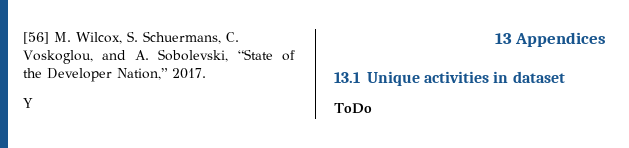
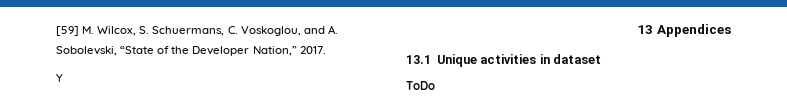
[23,32,49,44] [56] -> [56,26,79,36] [59]

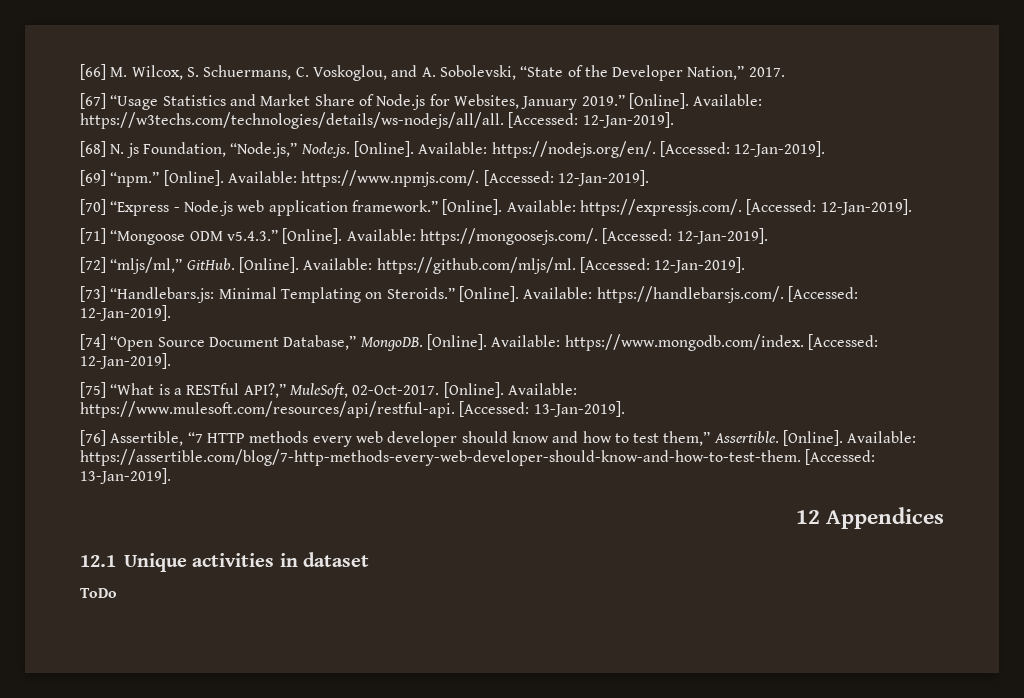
[56,26,79,36] [59] -> [80,64,106,80] [66]
[56,74,63,82] [637,25,654,34] Y // 13 -> [80,93,763,110] [80,112,674,129] [80,141,826,158] [80,170,649,187] [80,199,912,216] [80,228,768,245] [80,257,746,274] [80,286,858,303] [80,305,171,321] [80,334,878,351] [80,353,171,369] [80,382,577,399] [80,401,625,418] [80,430,917,447] [80,449,876,466] [80,468,171,484] [795,510,820,524] [67] “Usage Statistics and Market Share of Node.js for Websites, January 2019.” [Online]. Available: https://w3techs.com/technologies/details/ws-nodejs/all/all. [Accessed: 12-Jan-2019]. // [68] N. js Foundation, “Node.js,” Node.js. [Online]. Available: https://nodejs.org/en/. [Accessed: 12-Jan-2019]. // [69] “npm.” [Online]. Available: https://www.npmjs.com/. [Accessed: 12-Jan-2019]. // [70] “Express - Node.js web application framework.” [Online]. Available: https://expressjs.com/. [Accessed: 12-Jan-2019]. // [71] “Mongoose ODM v5.4.3.” [Online]. Available: https://mongoosejs.com/. [Accessed: 12-Jan-2019]. // [72] “mljs/ml,” GitHub. [Online]. Available: https://github.com/mljs/ml. [Accessed: 12-Jan-2019]. // [73] “Handlebars.js: Minimal Templating on Steroids.” [Online]. Available: https://handlebarsjs.com/. [Accessed: 12-Jan-2019]. // [74] “Open Source Document Database,” MongoDB. [Online]. Available: https://www.mongodb.com/index. [Accessed: 12-Jan-2019]. // [75] “What is a RESTful API?,” MuleSoft, 02-Oct-2017. [Online]. Available: https://www.mulesoft.com/resources/api/restful-api. [Accessed: 13-Jan-2019]. // [76] Assertible, “7 HTTP methods every web developer should know and how to test them,” Assertible. [Online]. Available: https://assertible.com/blog/7-http-methods-every-web-developer-should-know-and-how-to-test-them. [Accessed: 13-Jan-2019]. // 12
[406,55,431,64] 13.1 -> [80,555,116,567] 12.1

